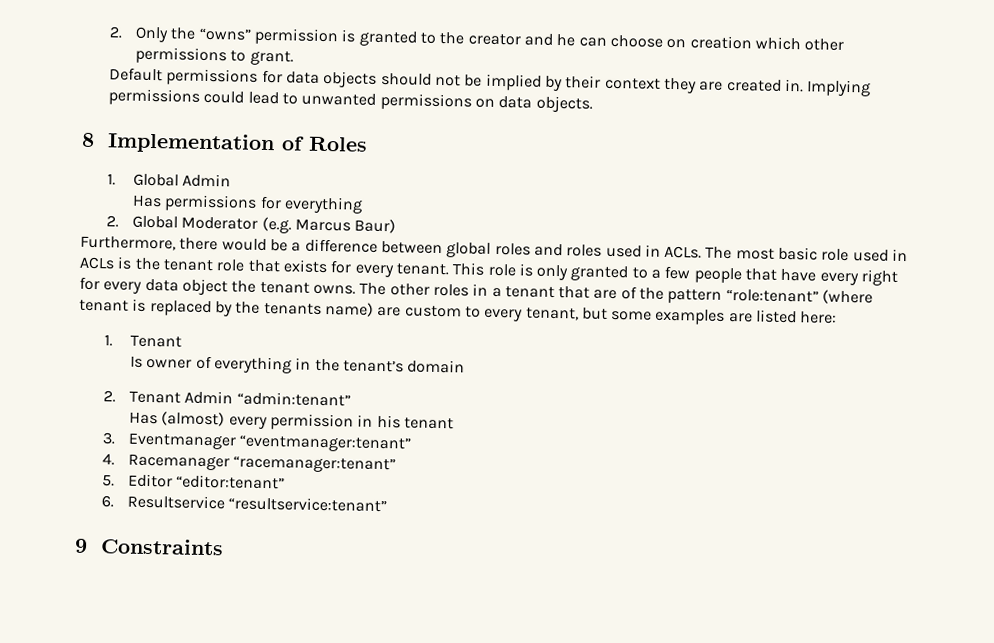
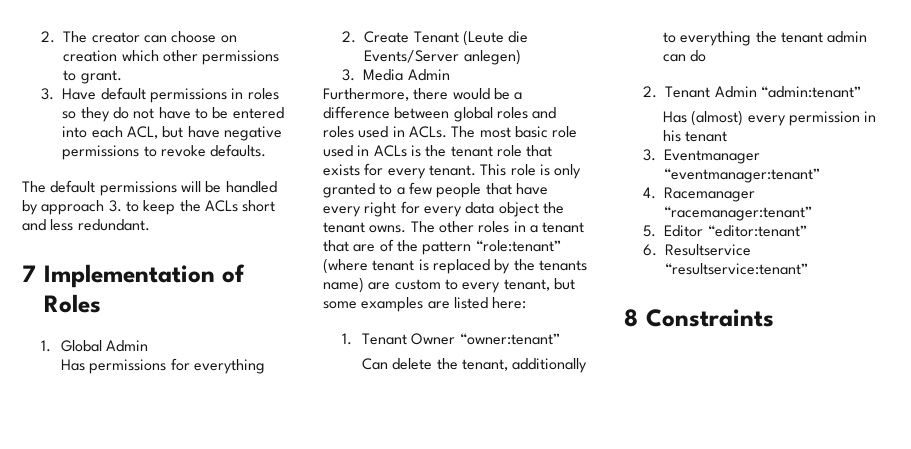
[109,26,576,47] 2. Only the “owns” permission is granted to the creator and he -> [41,31,140,43] 2. The creator
[109,67,872,97] [108,88,593,113] [81,132,95,148] Default permissions for data objects should not be implied by their context they are created in. Implying permissions could lead to unwanted permissions on data objects. // 8 -> [41,87,279,103] [62,107,284,122] [62,126,283,141] [62,144,267,160] [22,180,277,196] [22,200,276,215] [22,219,150,231] [22,265,36,282] 3. Have default permissions in roles so they do not have to be entered into each ACL, but have negative permissions to revoke defaults. // The default permissions will be handled by approach 3. to keep the ACLs short and less redundant. // 7
[132,215,397,234] Global Moderator (e.g. Marcus Baur) -> [364,30,529,46] [364,49,521,65] [342,69,450,81] Create Tenant (Leute die Events/Server anlegen) // 3. Media Admin
[130,355,466,374] // Is owner of everything in the tenant’s domain -> [411,333,560,345] [361,358,588,373] [662,31,868,46] [662,50,707,62] Owner “owner:tenant” // Can delete the tenant, additionally to everything the tenant admin can do
[74,538,88,553] 9 -> [624,309,638,327] 8

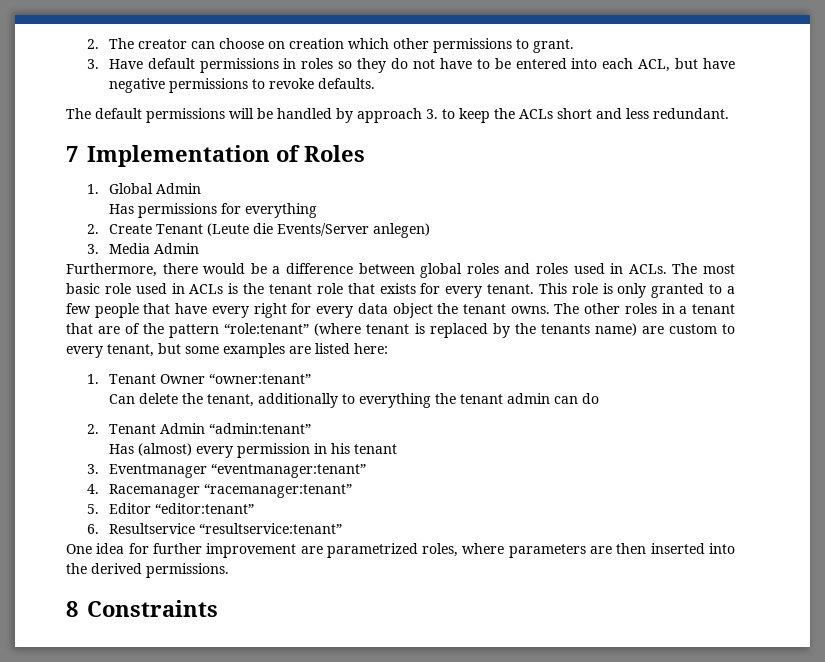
(809, 269) none -> [66,543,735,558] [66,563,229,578] // One idea for further improvement are parametrized roles, where parameters are then inserted into the derived permissions.

